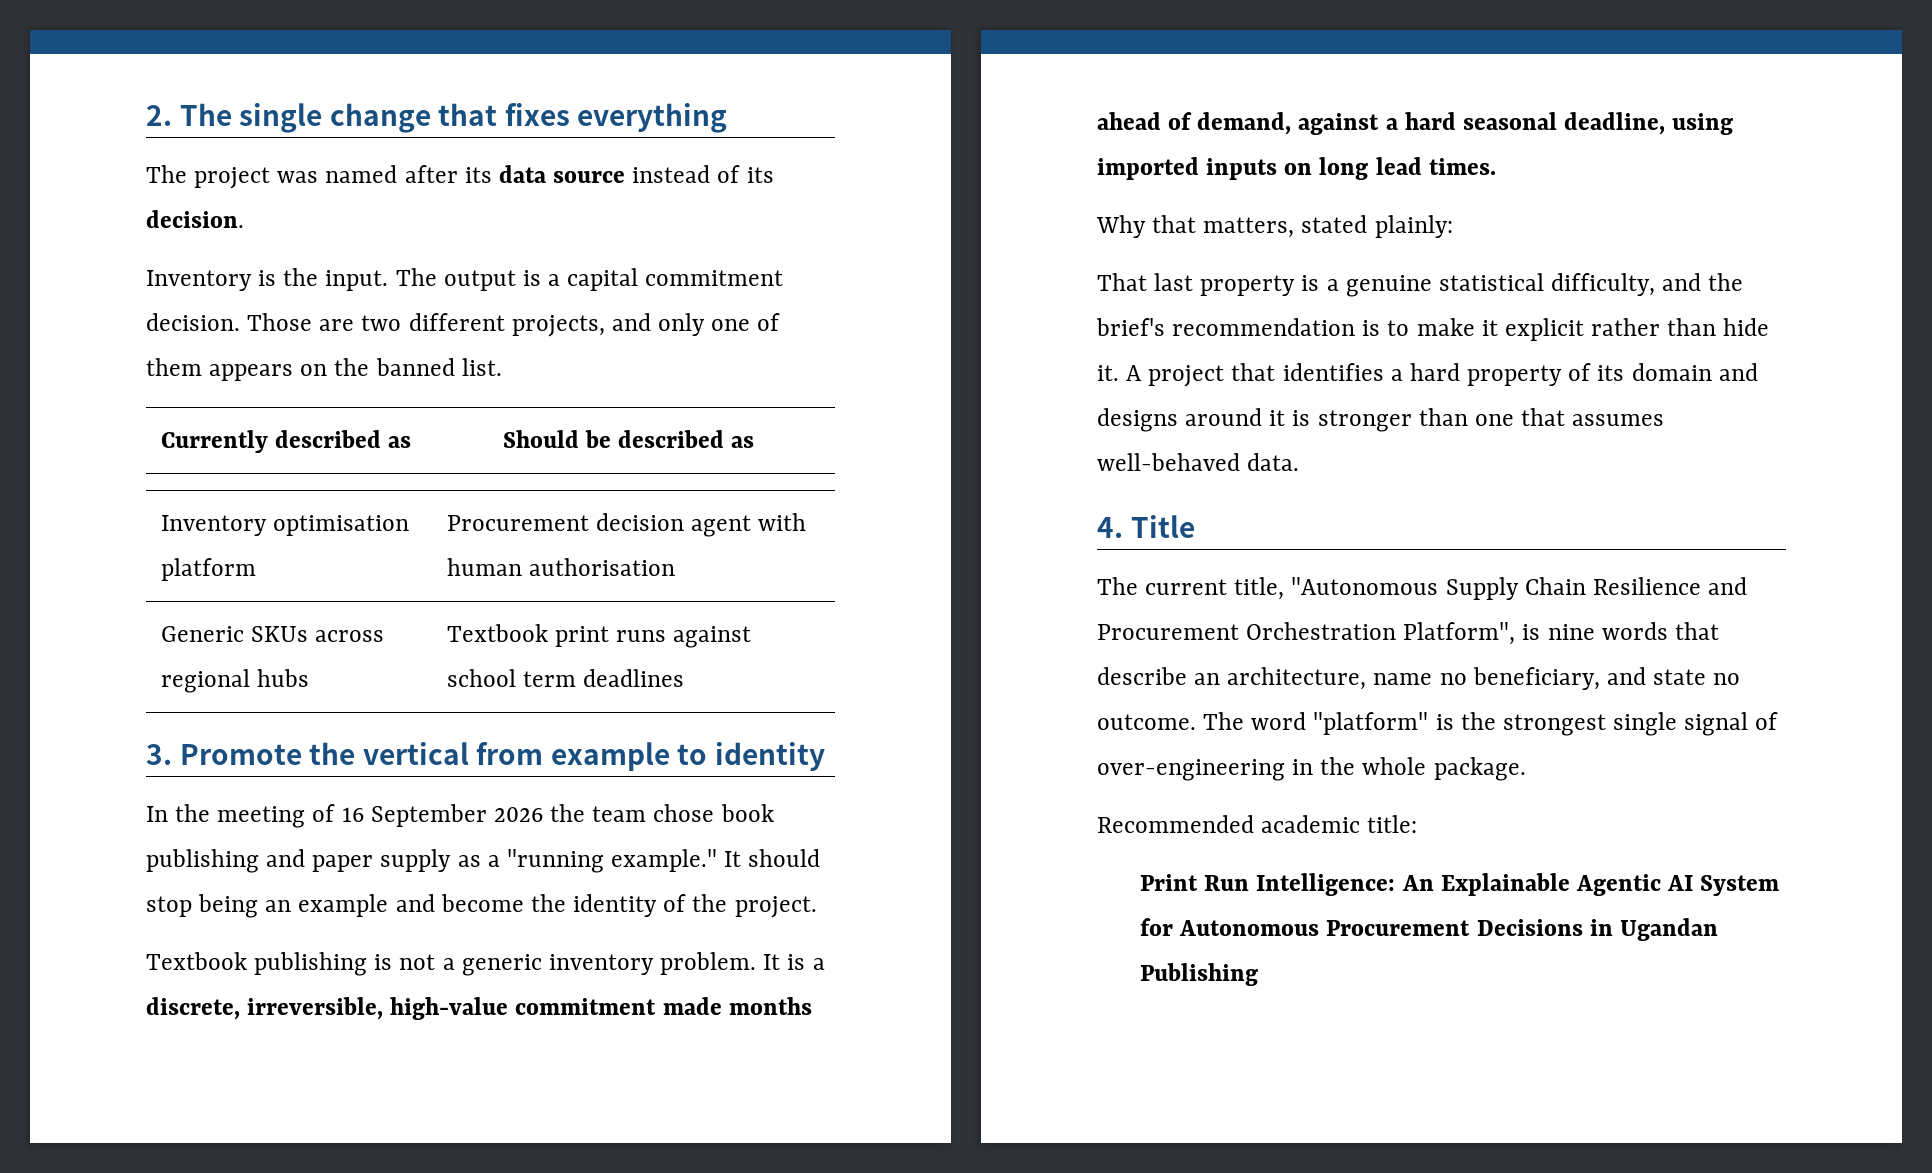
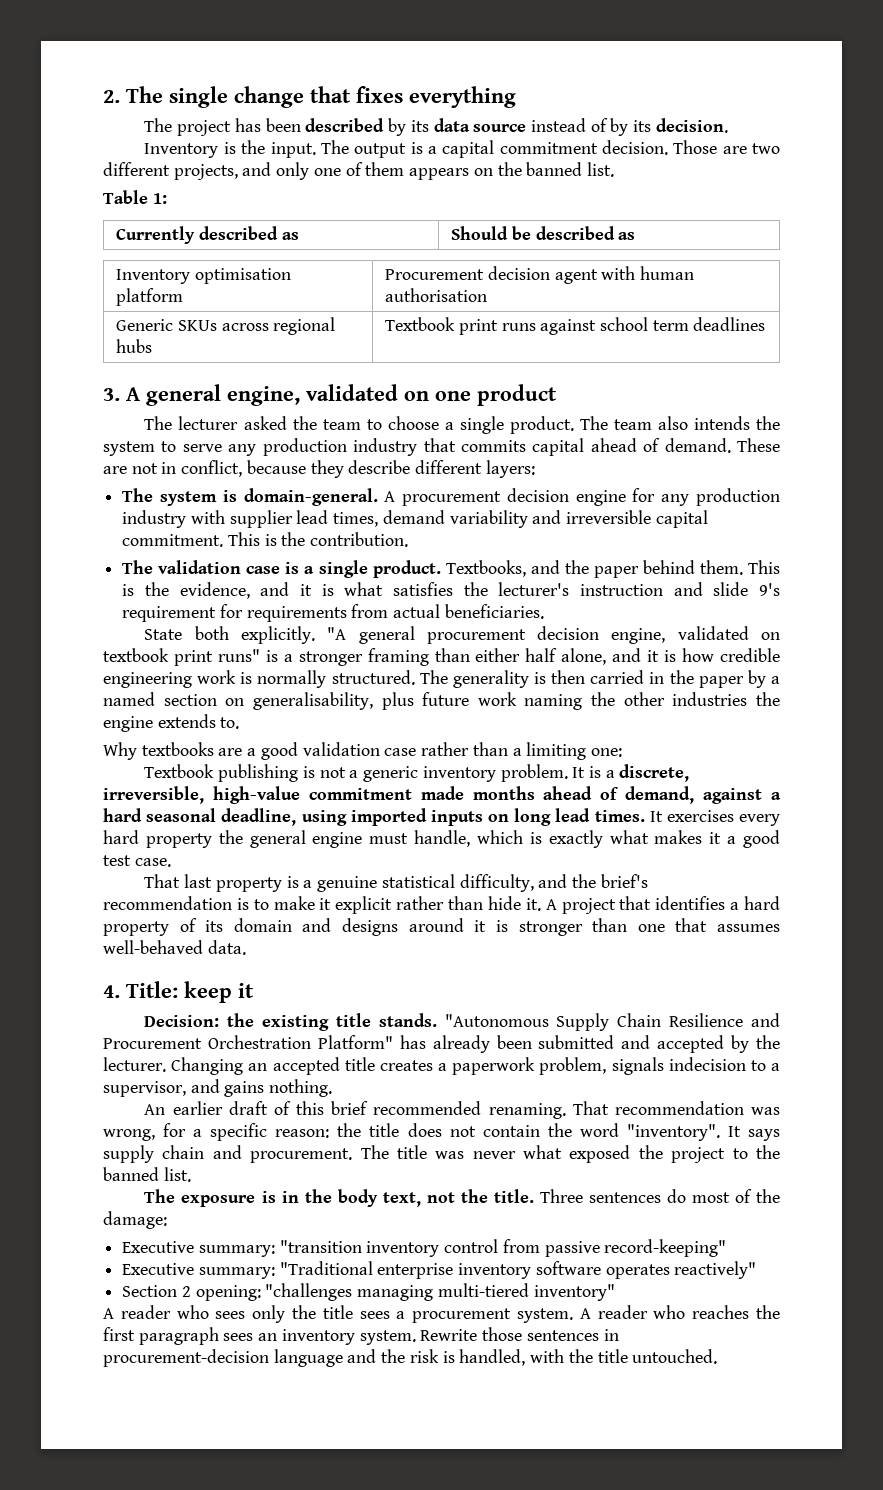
[277,165,458,183] was named after -> [234,118,407,136] has been described by
(741, 174) none -> [610,118,629,136] by
(502, 367) none -> [103,190,167,204] // Table 1:
[179,742,825,771] [146,804,774,828] [146,849,821,873] [146,894,817,918] Promote the vertical from example to identity // In the meeting of 16 September 2026 the team chose book publishing and paper supply as a "running example." It should stop being an example and become the identity of the project. -> [126,384,557,406] [144,416,780,434] [103,438,780,456] [103,460,535,478] [122,488,780,506] [122,510,708,528] [122,532,409,547] [122,560,780,578] [122,582,780,599] [122,604,544,622] [144,626,780,644] [103,648,780,666] [103,670,780,688] [103,692,780,710] [103,714,240,732] [103,742,622,760] A general engine, validated on one product // The lecturer asked the team to choose a single product. The team also intends the system to serve any production industry that commits capital ahead of demand. These are not in conflict, because they describe different layers: // The system is domain-general. A procurement decision engine for any production industry with supplier lead times, demand variability and irreversible capital commitment. This is the contribution. // The validation case is a single product. Textbooks, and the paper behind them. This is the evidence, and it is what satisfies the lecturer's instruction and slide 9's requirement for requirements from actual beneficiaries. // State both explicitly. "A general procurement decision engine, validated on textbook print runs" is a stronger framing than either half alone, and it is how credible engineering work is normally structured. The generality is then carried in the paper by a named section on generalisability, plus future work naming the other industries the engine extends to. // Why textbooks are a good validation case rather than a limiting one:
[1096,215,1453,238] // Why that matters, stated plainly: -> [649,810,780,826] [103,830,780,848] [103,855,171,867] It exercises every hard property the general engine must handle, which is exactly what makes it a good test case.
[1130,515,1195,538] [1097,577,1285,600] Title // The current title, -> [126,981,254,1003] [144,1013,437,1031] Title: keep it // Decision: the existing title stands.
[1403,622,1719,645] [1097,667,1741,690] [1097,712,1779,736] [1097,757,1526,781] [1097,815,1418,833] [1140,873,1780,896] [1140,918,1718,941] [1140,963,1259,986] Platform", is nine words that describe an architecture, name no beneficiary, and state no outcome. The word "platform" is the strongest single signal of over-engineering in the whole package. // Recommended academic title: // Print Run Intelligence: An Explainable Agentic AI System for Autonomous Procurement Decisions in Ugandan Publishing -> [317,1035,780,1053] [103,1057,781,1075] [103,1079,333,1097] [144,1101,780,1119] [103,1123,780,1141] [103,1145,780,1163] [103,1167,191,1182] [144,1189,781,1207] [103,1211,167,1229] [122,1239,727,1257] [122,1261,757,1279] [122,1283,615,1301] [103,1305,780,1323] [103,1327,619,1345] [103,1349,718,1367] Platform" has already been submitted and accepted by the lecturer. Changing an accepted title creates a paperwork problem, signals indecision to a supervisor, and gains nothing. // An earlier draft of this brief recommended renaming. That recommendation was wrong, for a specific reason: the title does not contain the word "inventory". It says supply chain and procurement. The title was never what exposed the project to the banned list. // The exposure is in the body text, not the title. Three sentences do most of the damage: // Executive summary: "transition inventory control from passive record-keeping" // Executive summary: "Traditional enterprise inventory software operates reactively" // Section 2 opening: "challenges managing multi-tiered inventory" // A reader who sees only the title sees a procurement system. A reader who reaches the first paragraph sees an inventory system. Rewrite those sentences in procurement-decision language and the risk is handled, with the title untouched.

